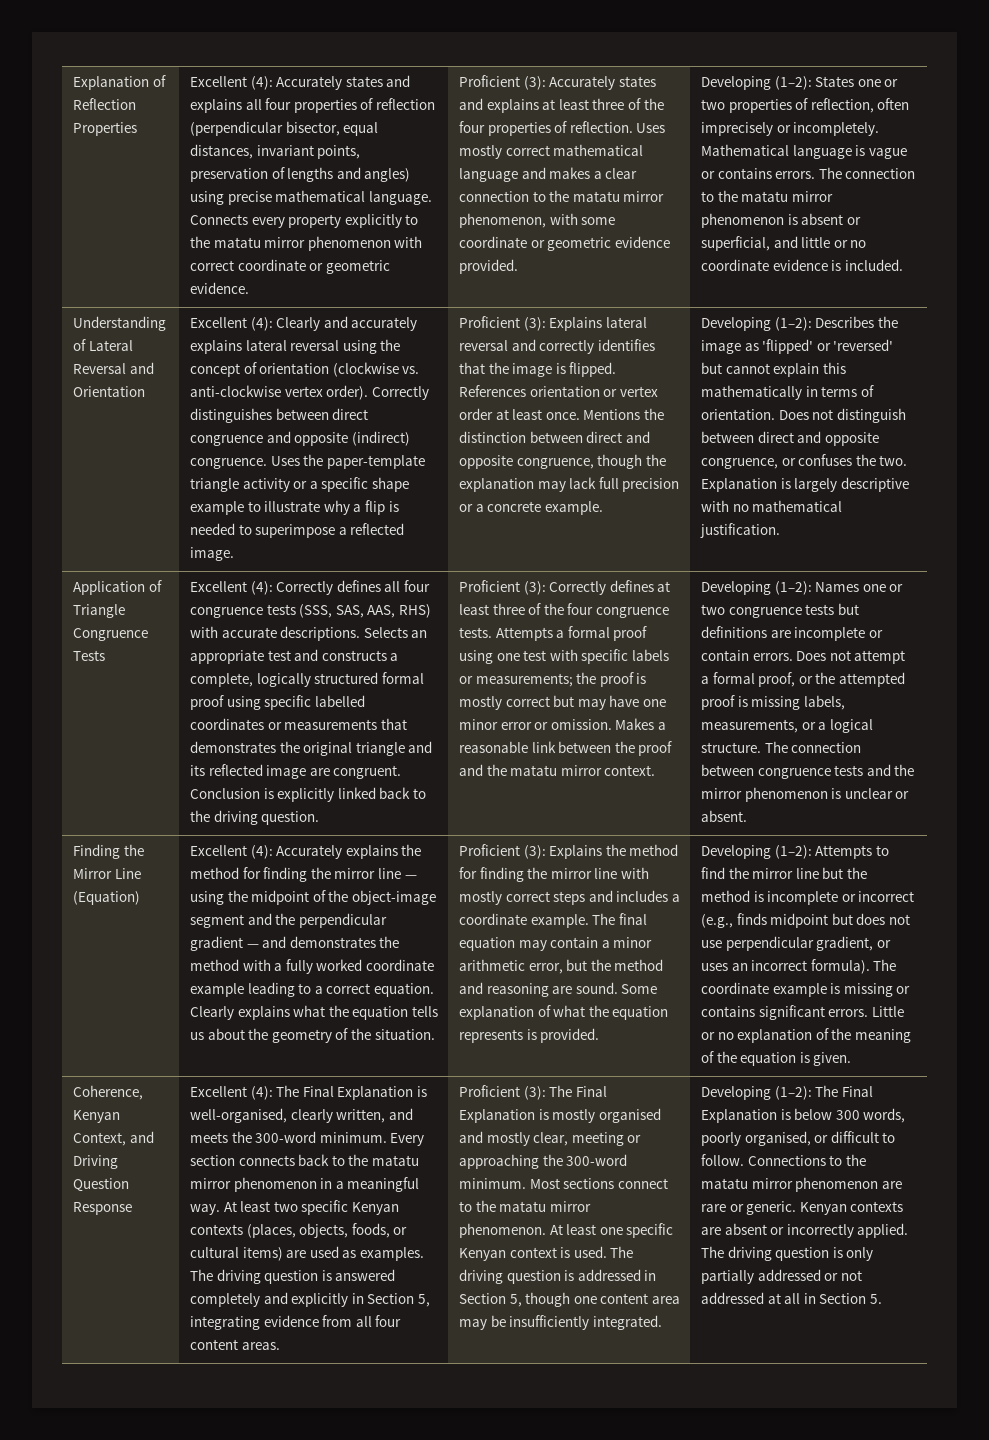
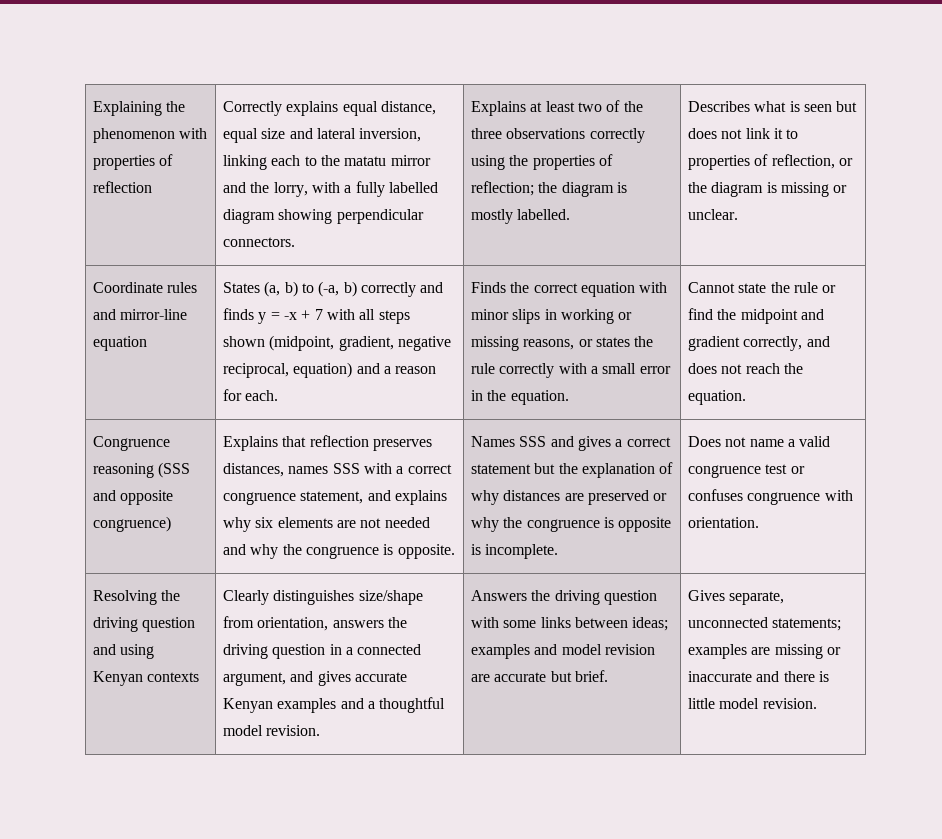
[72,75,166,90] [72,98,136,110] [72,122,137,136] [189,75,411,90] [189,98,436,113] [189,121,379,136] [189,144,361,159] [189,167,411,182] [189,190,432,205] [189,214,419,228] [189,236,423,251] [189,259,390,274] [189,282,249,294] [458,75,656,90] [458,98,664,113] [458,121,666,136] [458,144,644,159] [458,167,638,182] [458,190,665,202] [458,213,616,228] [458,236,670,251] [458,259,518,274] [700,76,899,90] [700,98,910,113] [700,122,880,136] [700,144,907,159] [700,167,916,179] [700,190,833,202] [700,213,861,228] [700,236,867,251] [700,259,903,271] [72,316,166,331] [72,339,133,351] [72,362,154,374] [72,386,145,397] [189,316,418,331] [189,339,401,354] [189,362,420,377] [189,385,429,400] [189,408,369,423] [189,431,410,446] [189,454,425,469] [189,477,410,492] [189,500,399,515] [189,523,405,538] [189,547,234,561] [458,316,647,331] [458,339,655,354] [458,362,617,377] [458,385,658,397] [458,408,665,420] [458,431,650,443] [458,454,666,469] [458,477,680,492] [458,501,603,515] [700,316,898,331] [700,339,894,354] [700,362,846,377] [700,385,874,400] [700,408,906,423] [700,431,879,446] [700,454,908,469] [700,477,909,492] [700,500,843,512] [699,523,780,538] [72,580,162,595] [72,604,125,618] [72,628,148,641] [72,650,105,661] [189,580,431,595] [189,604,432,618] [189,626,428,641] [189,649,399,664] [189,672,424,687] [189,695,365,710] [189,718,407,730] [189,741,433,756] [189,764,402,779] [189,787,427,802] [189,810,320,825] [458,580,671,595] [458,603,670,618] [458,626,648,641] [458,649,670,664] [458,672,647,687] [458,695,667,710] [458,718,667,730] [458,741,673,756] [458,764,656,776] [700,581,904,595] [700,603,859,618] [700,626,883,641] [700,650,906,664] [700,672,906,687] [700,695,845,710] [700,719,873,733] [700,741,862,753] [700,764,915,779] [700,787,910,802] [700,810,747,822] [72,844,144,859] [72,868,141,879] [72,891,140,905] [189,844,422,859] [189,867,417,882] [189,890,437,905] [189,913,387,928] [189,936,400,951] [189,959,435,974] [189,982,435,997] [189,1005,439,1020] [189,1028,435,1043] [458,844,679,859] [458,867,650,882] [458,890,681,905] [458,913,647,928] [458,937,653,951] [458,959,664,974] [458,982,658,997] [458,1005,669,1020] [458,1028,600,1043] [700,845,889,859] [700,867,868,879] [700,890,915,905] [700,913,911,928] [700,936,891,951] [700,959,897,974] [700,982,911,997] [700,1005,904,1020] [700,1028,912,1043] [700,1051,852,1066] [72,1085,143,1100] [72,1110,120,1123] [72,1131,154,1146] [72,1155,118,1169] [72,1178,129,1192] [72,1202,132,1215] [189,1085,428,1100] [189,1108,413,1123] [189,1131,425,1146] [189,1154,420,1166] [189,1177,420,1192] [189,1200,400,1215] [189,1223,408,1238] [189,1246,425,1261] [189,1269,396,1284] [189,1292,431,1307] [189,1315,402,1330] [189,1339,280,1350] [458,1085,607,1100] [458,1108,661,1123] [458,1131,642,1146] [458,1154,628,1169] [458,1178,668,1189] [458,1200,591,1212] [458,1223,674,1238] [458,1246,634,1261] [458,1269,657,1284] [458,1292,681,1307] [458,1315,662,1330] [700,1085,873,1100] [700,1108,906,1123] [700,1131,896,1146] [700,1154,866,1166] [700,1177,902,1192] [700,1201,904,1215] [700,1223,909,1238] [700,1246,874,1261] [700,1269,862,1284] [700,1292,883,1304] Explanation of Reflection Properties | Excellent (4): Accurately states and explains all four properties of reflection (perpendicular bisector, equal distances, invariant points, preservation of lengths and angles) using precise mathematical language. Connects every property explicitly to the matatu mirror phenomenon with correct coordinate or geometric evidence. | Proficient (3): Accurately states and explains at least three of the four properties of reflection. Uses mostly correct mathematical language and makes a clear connection to the matatu mirror phenomenon, with some coordinate or geometric evidence provided. | Developing (1–2): States one or two properties of reflection, often imprecisely or incompletely. Mathematical language is vague or contains errors. The connection to the matatu mirror phenomenon is absent or superficial, and little or no coordinate evidence is included. // Understanding of Lateral Reversal and Orientation | Excellent (4): Clearly and accurately explains lateral reversal using the concept of orientation (clockwise vs. anti-clockwise vertex order). Correctly distinguishes between direct congruence and opposite (indirect) congruence. Uses the paper-template triangle activity or a specific shape example to illustrate why a flip is needed to superimpose a reflected image. | Proficient (3): Explains lateral reversal and correctly identifies that the image is flipped. References orientation or vertex order at least once. Mentions the distinction between direct and opposite congruence, though the explanation may lack full precision or a concrete example. | Developing (1–2): Describes the image as 'flipped' or 'reversed' but cannot explain this mathematically in terms of orientation. Does not distinguish between direct and opposite congruence, or confuses the two. Explanation is largely descriptive with no mathematical justification. // Application of Triangle Congruence Tests | Excellent (4): Correctly defines all four congruence tests (SSS, SAS, AAS, RHS) with accurate descriptions. Selects an appropriate test and constructs a complete, logically structured formal proof using specific labelled coordinates or measurements that demonstrates the original triangle and its reflected image are congruent. Conclusion is explicitly linked back to the driving question. | Proficient (3): Correctly defines at least three of the four congruence tests. Attempts a formal proof using one test with specific labels or measurements; the proof is mostly correct but may have one minor error or omission. Makes a reasonable link between the proof and the matatu mirror context. | Developing (1–2): Names one or two congruence tests but definitions are incomplete or contain errors. Does not attempt a formal proof, or the attempted proof is missing labels, measurements, or a logical structure. The connection between congruence tests and the mirror phenomenon is unclear or absent. // Finding the Mirror Line (Equation) | Excellent (4): Accurately explains the method for finding the mirror line — using the midpoint of the object-image segment and the perpendicular gradient — and demonstrates the method with a fully worked coordinate example leading to a correct equation. Clearly explains what the equation tells us about the geometry of the situation. | Proficient (3): Explains the method for finding the mirror line with mostly correct steps and includes a coordinate example. The final equation may contain a minor arithmetic error, but the method and reasoning are sound. Some explanation of what the equation represents is provided. | Developing (1–2): Attempts to find the mirror line but the method is incomplete or incorrect (e.g., finds midpoint but does not use perpendicular gradient, or uses an incorrect formula). The coordinate example is missing or contains significant errors. Little or no explanation of the meaning of the equation is given. // Coherence, Kenyan Context, and Driving Question Response | Excellent (4): The Final Explanation is well-organised, clearly written, and meets the 300-word minimum. Every section connects back to the matatu mirror phenomenon in a meaningful way. At least two specific Kenyan contexts (places, objects, foods, or cultural items) are used as examples. The driving question is answered completely and explicitly in Section 5, integrating evidence from all four content areas. | Proficient (3): The Final Explanation is mostly organised and mostly clear, meeting or approaching the 300-word minimum. Most sections connect to the matatu mirror phenomenon. At least one specific Kenyan context is used. The driving question is addressed in Section 5, though one content area may be insufficiently integrated. | Developing (1–2): The Final Explanation is below 300 words, poorly organised, or difficult to follow. Connections to the matatu mirror phenomenon are rare or generic. Kenyan contexts are absent or incorrectly applied. The driving question is only partially addressed or not addressed at all in Section 5. -> [93,101,186,116] [93,128,208,143] [93,154,174,170] [93,181,153,193] [223,101,437,116] [223,128,422,143] [223,155,431,170] [223,181,438,197] [223,209,424,224] [223,237,296,247] [471,100,643,116] [471,128,645,143] [471,154,614,170] [471,181,628,197] [471,209,571,224] [688,101,858,112] [688,128,799,139] [688,154,854,170] [688,182,848,197] [688,209,739,220] [93,282,198,293] [93,309,188,320] [93,336,148,351] [223,281,444,297] [223,308,410,324] [223,335,452,351] [223,362,437,378] [223,389,279,401] [471,282,668,297] [471,309,633,324] [471,336,654,351] [471,363,671,378] [471,390,569,405] [688,282,837,293] [688,308,825,324] [688,336,830,351] [688,363,804,374] [688,390,747,405] [93,436,171,451] [93,462,191,478] [93,490,174,505] [93,516,172,532] [223,435,433,451] [223,463,452,477] [223,490,448,505] [223,517,430,532] [223,544,455,559] [471,436,671,451] [471,462,674,478] [471,490,668,505] [471,517,672,532] [471,544,559,559] [688,436,831,447] [688,464,805,478] [688,489,853,505] [688,517,760,528] [93,590,181,605] [93,617,196,632] [93,644,155,659] [93,671,200,686] [223,590,423,605] [223,616,408,631] [223,644,422,659] [223,671,408,686] [223,697,446,713] [223,725,321,736] [471,590,658,605] [471,617,669,631] [471,644,656,659] [471,670,609,682] [688,590,785,605] [688,617,842,631] [688,644,842,659] [688,671,830,682] [688,698,817,709] Explaining the phenomenon with properties of reflection | Correctly explains equal distance, equal size and lateral inversion, linking each to the matatu mirror and the lorry, with a fully labelled diagram showing perpendicular connectors. | Explains at least two of the three observations correctly using the properties of reflection; the diagram is mostly labelled. | Describes what is seen but does not link it to properties of reflection, or the diagram is missing or unclear. // Coordinate rules and mirror-line equation | States (a, b) to (-a, b) correctly and finds y = -x + 7 with all steps shown (midpoint, gradient, negative reciprocal, equation) and a reason for each. | Finds the correct equation with minor slips in working or missing reasons, or states the rule correctly with a small error in the equation. | Cannot state the rule or find the midpoint and gradient correctly, and does not reach the equation. // Congruence reasoning (SSS and opposite congruence) | Explains that reflection preserves distances, names SSS with a correct congruence statement, and explains why six elements are not needed and why the congruence is opposite. | Names SSS and gives a correct statement but the explanation of why distances are preserved or why the congruence is opposite is incomplete. | Does not name a valid congruence test or confuses congruence with orientation. // Resolving the driving question and using Kenyan contexts | Clearly distinguishes size/shape from orientation, answers the driving question in a connected argument, and gives accurate Kenyan examples and a thoughtful model revision. | Answers the driving question with some links between ideas; examples and model revision are accurate but brief. | Gives separate, unconnected statements; examples are missing or inaccurate and there is little model revision.

